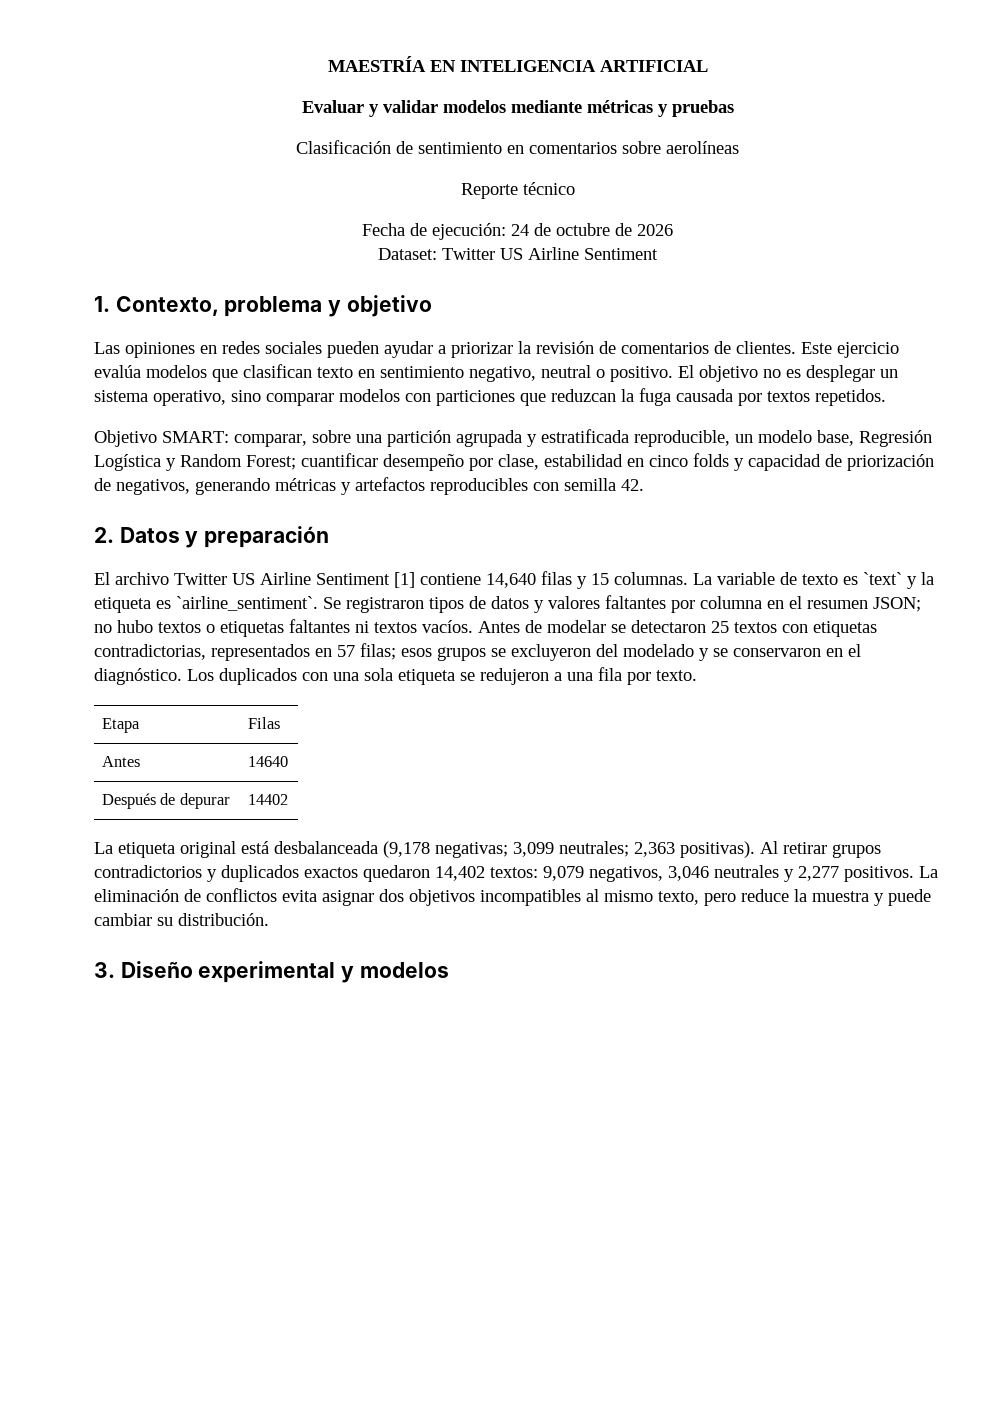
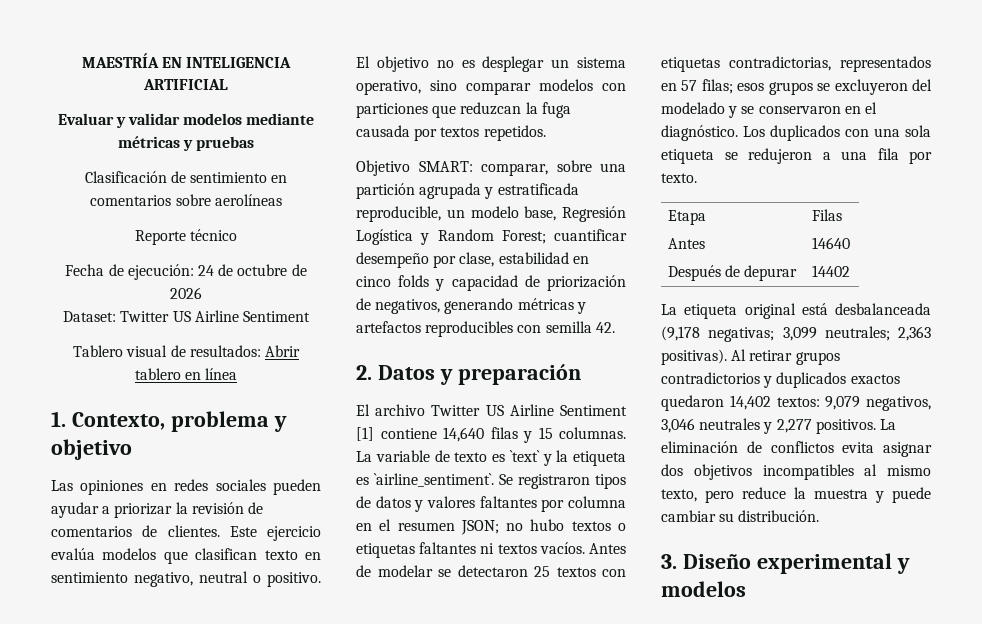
(658, 254) none -> [73,345,300,357] [134,368,238,380] // Tablero visual de resultados: Abrir tablero en línea

